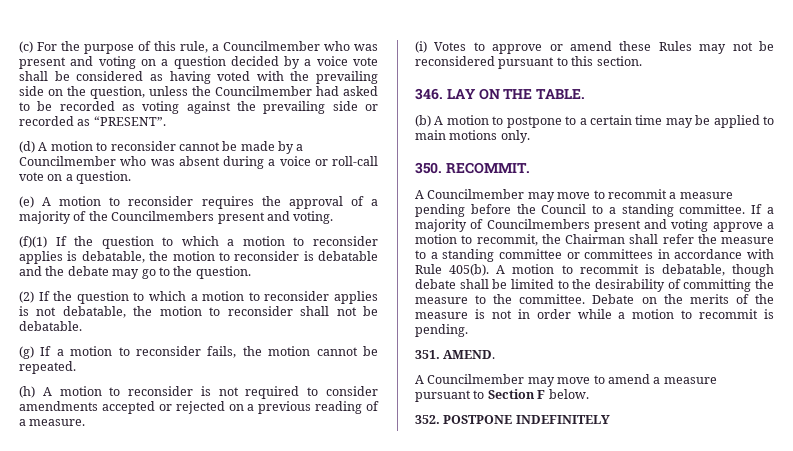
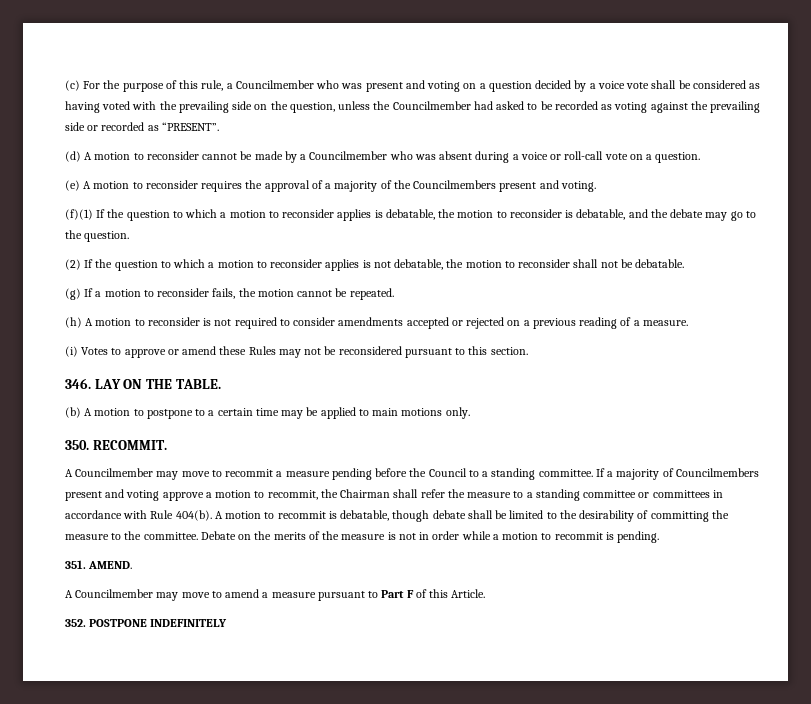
[318,251,378,261] debatable -> [576,209,626,220] debatable,
[449,264,490,276] 405(b). -> [175,510,212,521] 404(b).
[487,389,589,399] Section F below. -> [381,589,486,598] Part F of this Article.

